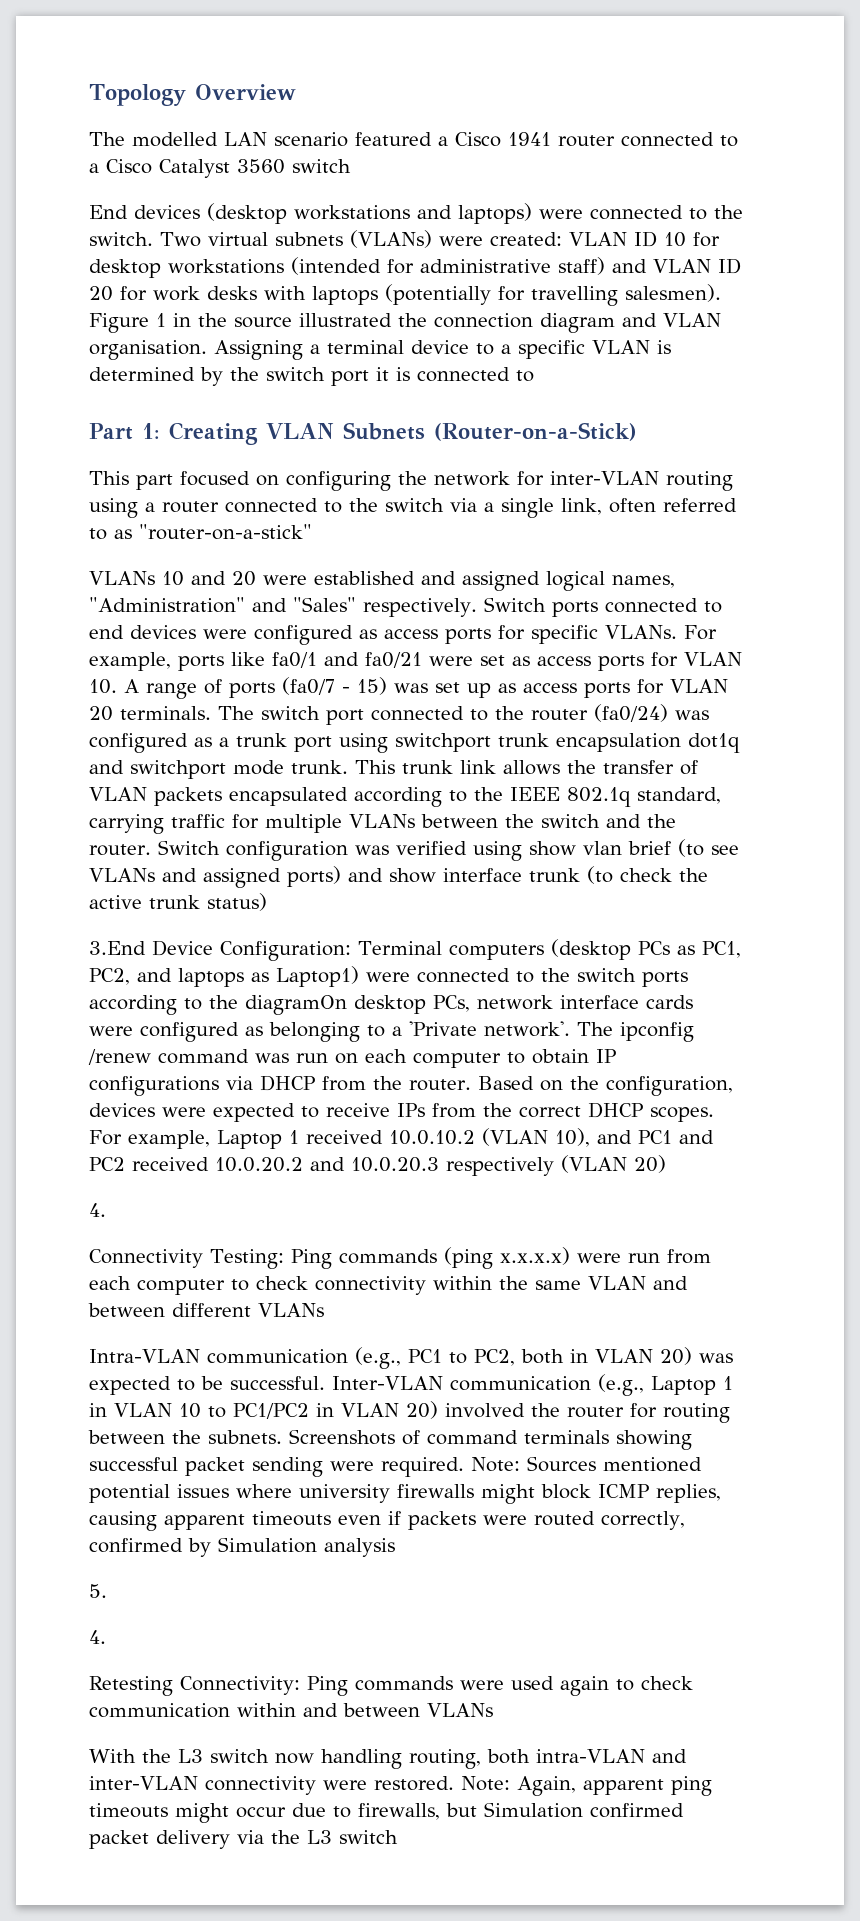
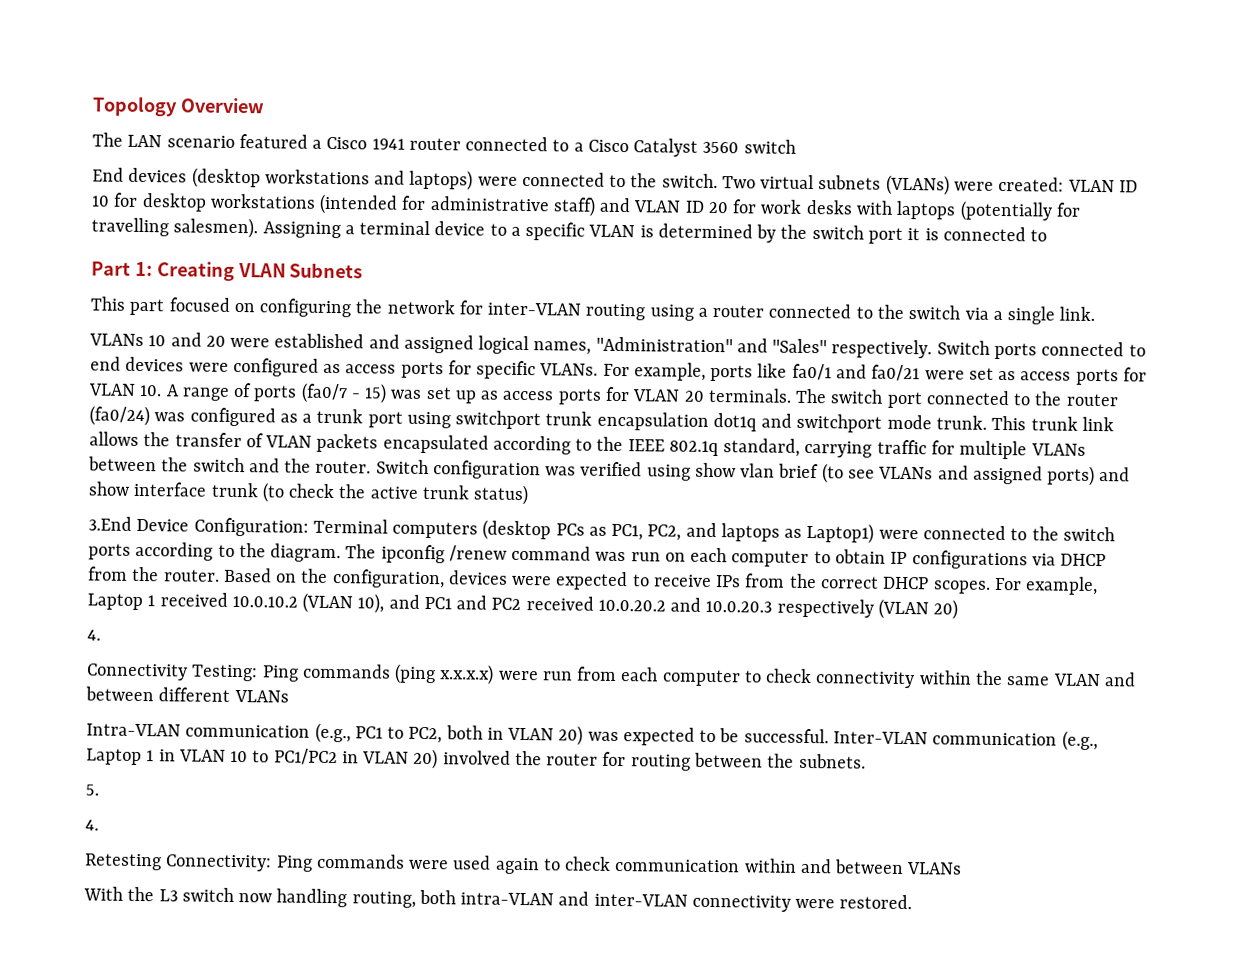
[132,132,218,147] modelled -> (123, 139) none
[89,313,721,333] [89,340,207,360] Figure 1 in the source illustrated the connection diagram and VLAN organisation. -> (259, 228) none
[433,422,637,441] (Router-on-a-Stick) -> (364, 270) none
[561,498,737,515] [89,524,312,540] link, often referred to as "router-on-a-stick" -> [1059,306,1096,321] link.
[245,995,693,1015] [89,1021,570,1042] diagramOn desktop PCs, network interface cards were configured as belonging to a 'Private network'. -> [270,543,342,563] diagram.
[289,1429,692,1450] [89,1456,702,1477] [89,1484,721,1504] [89,1511,685,1531] [89,1537,395,1557] Screenshots of command terminals showing successful packet sending were required. Note: Sources mentioned potential issues where university firewalls might block ICMP replies, causing apparent timeouts even if packets were routed correctly, confirmed by Simulation analysis -> (866, 761) none
[461,1776,712,1796] [89,1802,684,1823] [89,1830,398,1849] Note: Again, apparent ping timeouts might occur due to firewalls, but Simulation confirmed packet delivery via the L3 switch -> (913, 902) none

